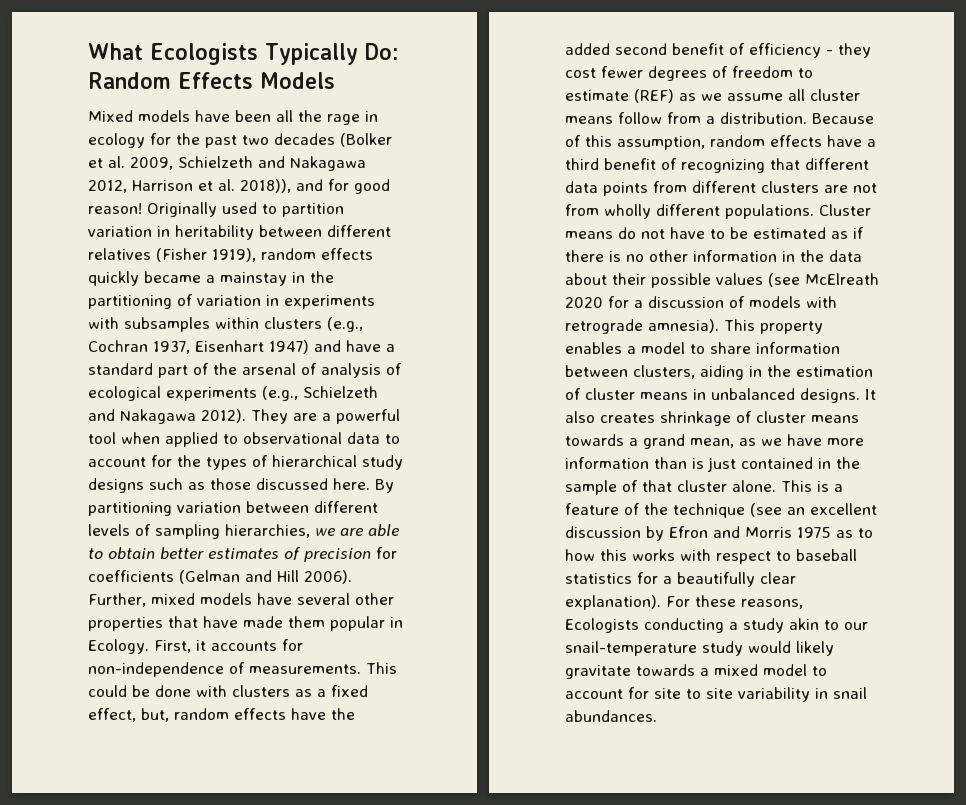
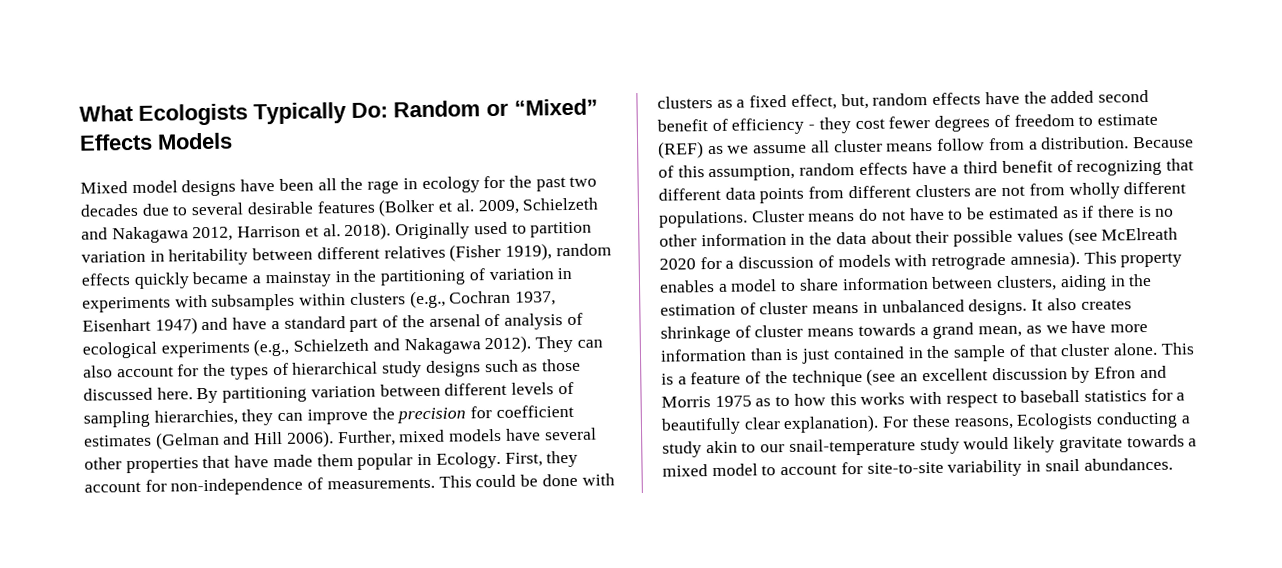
(171, 80) none -> [486,98,598,117] or “Mixed”
[138,110,190,122] models -> [131,179,237,197] model designs
(335, 139) none -> [141,200,375,216] due to several desirable features
[240,179,390,194] [88,203,142,214] 2018)), and for good reason! -> [344,222,392,241] 2018).
[293,409,400,424] [88,432,400,447] are a powerful tool when applied to observational data to -> [576,339,603,348] [83,365,113,378] can also
[315,524,399,536] [88,547,397,562] [88,570,174,582] we are able to obtain better estimates of precision for coefficients -> [241,404,574,426] [84,434,152,447] they can improve the precision for coefficient estimates
[196,640,277,651] it accounts -> [546,450,579,468] [84,481,141,493] they account
[654,688,733,699] site to site -> [866,461,944,474] site-to-site

